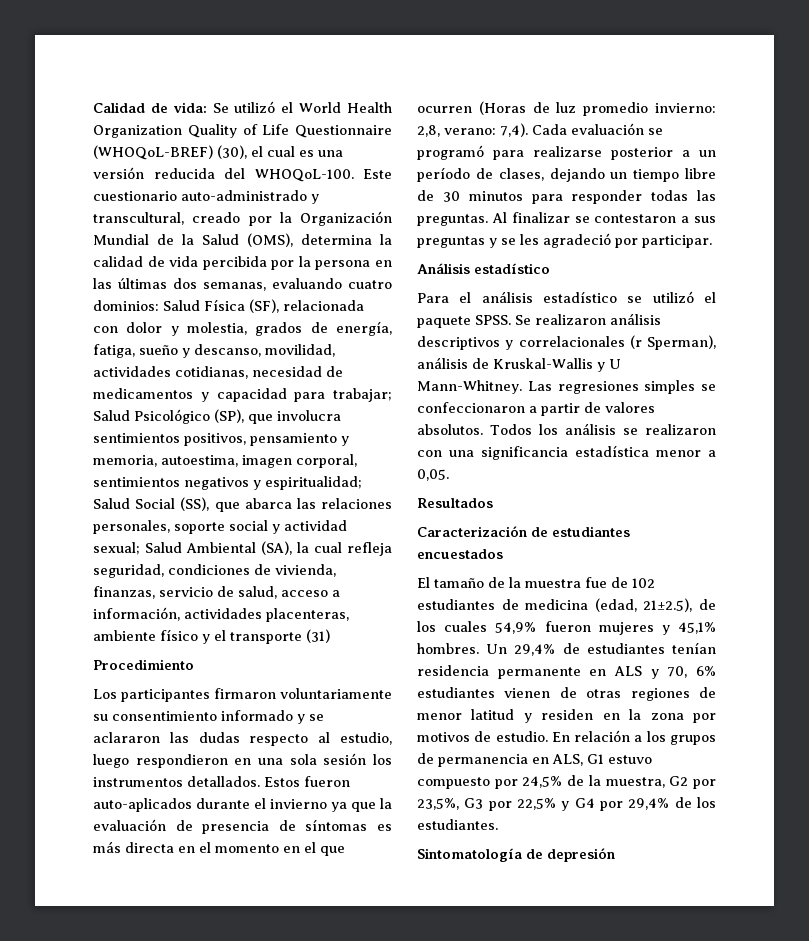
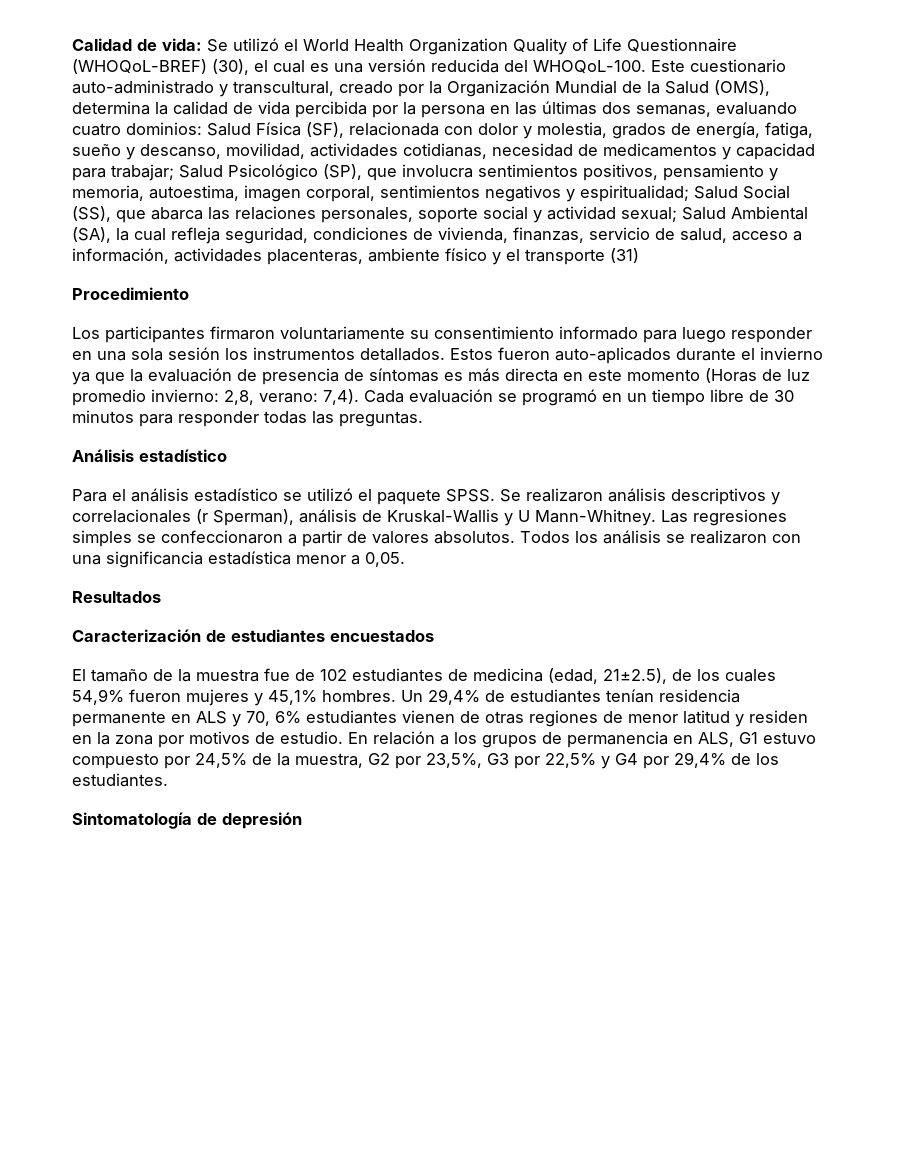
[297,714,324,724] [93,732,392,746] [93,754,228,768] y se aclararon las dudas respecto al estudio, luego respondieron -> [643,327,812,343] para luego responder
[199,842,345,856] [417,106,472,113] el momento en el que ocurren -> [588,369,700,381] este momento
[493,146,716,160] [417,167,605,182] para realizarse posterior a un período de clases, dejando -> [602,393,622,402] en
[491,212,716,223] [417,233,712,248] Al finalizar se contestaron a sus preguntas y se les agradeció por participar. -> (423, 419) none

